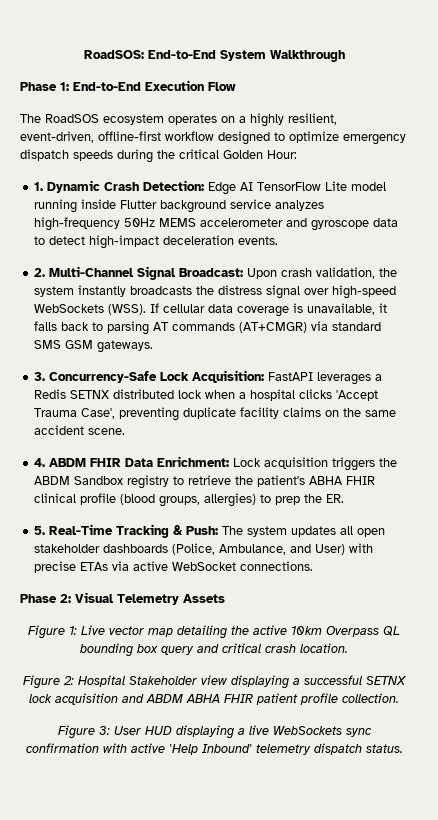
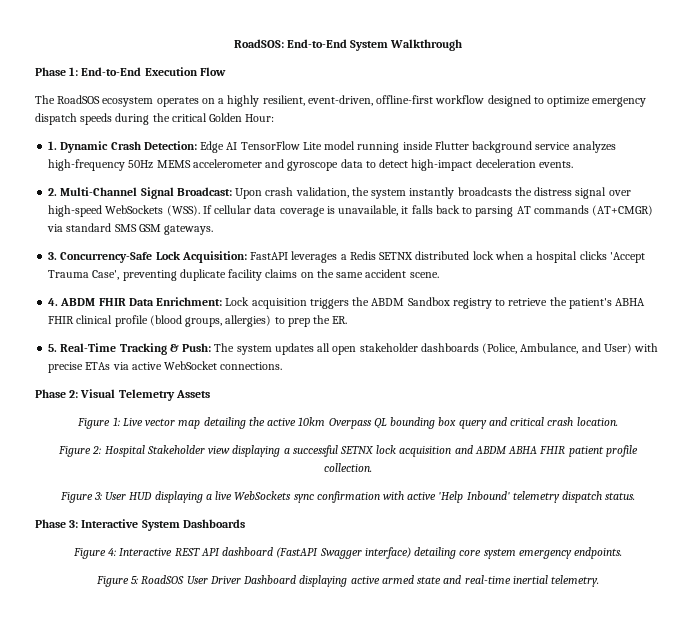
(403, 748) none -> [35,519,245,531] [72,547,623,559] [95,575,600,587] // Phase 3: Interactive System Dashboards // Figure 4: Interactive REST API dashboard (FastAPI Swagger interface) detailing core system emergency endpoints. // Figure 5: RoadSOS User Driver Dashboard displaying active armed state and real-time inertial telemetry.

